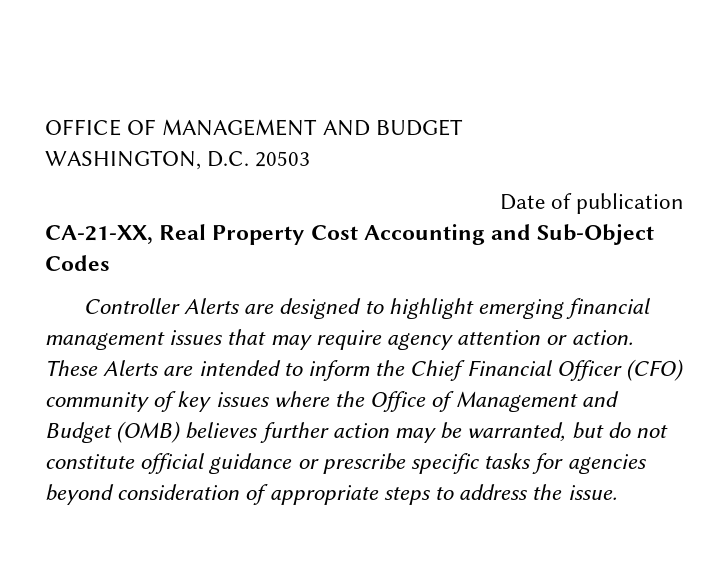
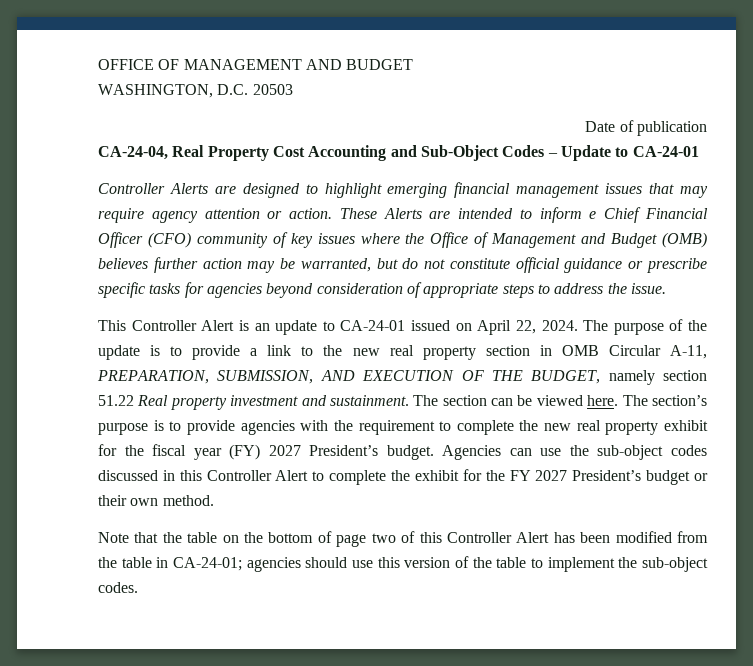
[45,225,153,244] CA-21-XX, -> [98,146,168,160] CA-24-04,
(110, 263) none -> [547,145,699,161] – Update to CA-24-01
[375,360,406,376] the -> [589,211,597,219] e
(617, 492) none -> [98,319,707,335] [98,345,707,360] [97,370,707,385] [98,395,708,410] [98,420,709,435] [98,444,708,460] [98,469,709,485] [98,495,214,506] [98,531,708,547] [98,556,708,572] [98,582,138,593] // This Controller Alert is an update to CA-24-01 issued on April 22, 2024. The purpose of the update is to provide a link to the new real property section in OMB Circular A-11, PREPARATION, SUBMISSION, AND EXECUTION OF THE BUDGET, namely section 51.22 Real property investment and sustainment. The section can be viewed here. The section’s purpose is to provide agencies with the requirement to complete the new real property exhibit for the fiscal year (FY) 2027 President’s budget. Agencies can use the sub-object codes discussed in this Controller Alert to complete the exhibit for the FY 2027 President’s budget or their own method. // Note that the table on the bottom of page two of this Controller Alert has been modified from the table in CA-24-01; agencies should use this version of the table to implement the sub-object codes.

